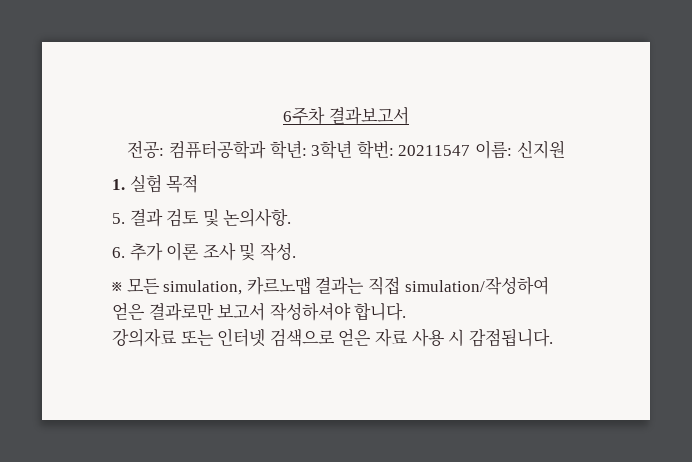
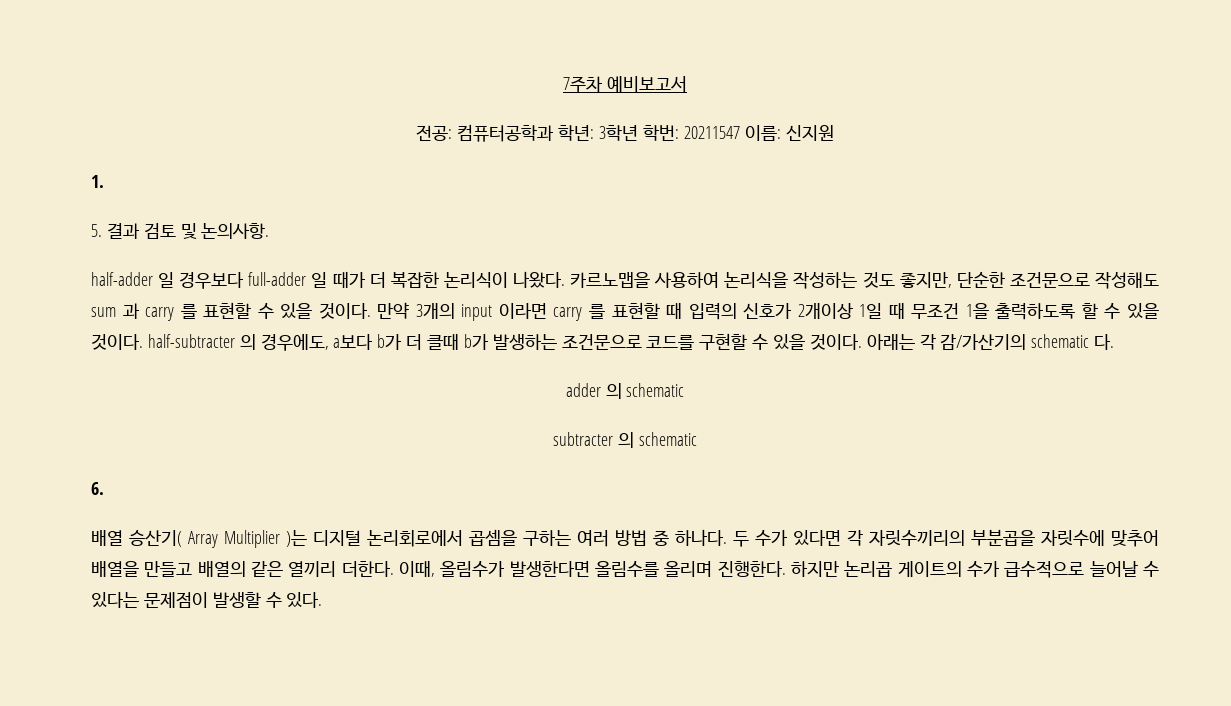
[283,106,409,125] 6주차 결과보고서 -> [563,76,687,92] 7주차 예비보고서
[129,175,199,193] 실험 목적 -> (104, 181) none
[112,242,296,261] [112,276,549,295] [112,302,407,321] [112,328,553,347] 6. 추가 이론 조사 및 작성. // ※ 모든 simulation, 카르노맵 결과는 직접 simulation/작성하여 얻은 결과로만 보고서 작성하셔야 합니다. // 강의자료 또는 인터넷 검색으로 얻은 자료 사용 시 감점됩니다. -> [91,271,1159,289] [91,302,1159,321] [91,333,1115,351] [565,383,685,399] [553,432,697,448] [91,482,104,495] [91,529,1159,548] [91,560,1160,578] [91,592,323,608] half-adder 일 경우보다 full-adder 일 때가 더 복잡한 논리식이 나왔다. 카르노맵을 사용하여 논리식을 작성하는 것도 좋지만, 단순한 조건문으로 작성해도 sum 과 carry 를 표현할 수 있을 것이다. 만약 3개의 input 이라면 carry 를 표현할 때 입력의 신호가 2개이상 1일 때 무조건 1을 출력하도록 할 수 있을 것이다. half-subtracter 의 경우에도, a보다 b가 더 클때 b가 발생하는 조건문으로 코드를 구현할 수 있을 것이다. 아래는 각 감/가산기의 schematic 다. // adder 의 schematic // subtracter 의 schematic // 6. // 배열 승산기( Array Multiplier )는 디지털 논리회로에서 곱셈을 구하는 여러 방법 중 하나다. 두 수가 있다면 각 자릿수끼리의 부분곱을 자릿수에 맞추어 배열을 만들고 배열의 같은 열끼리 더한다. 이때, 올림수가 발생한다면 올림수를 올리며 진행한다. 하지만 논리곱 게이트의 수가 급수적으로 늘어날 수 있다는 문제점이 발생할 수 있다.

